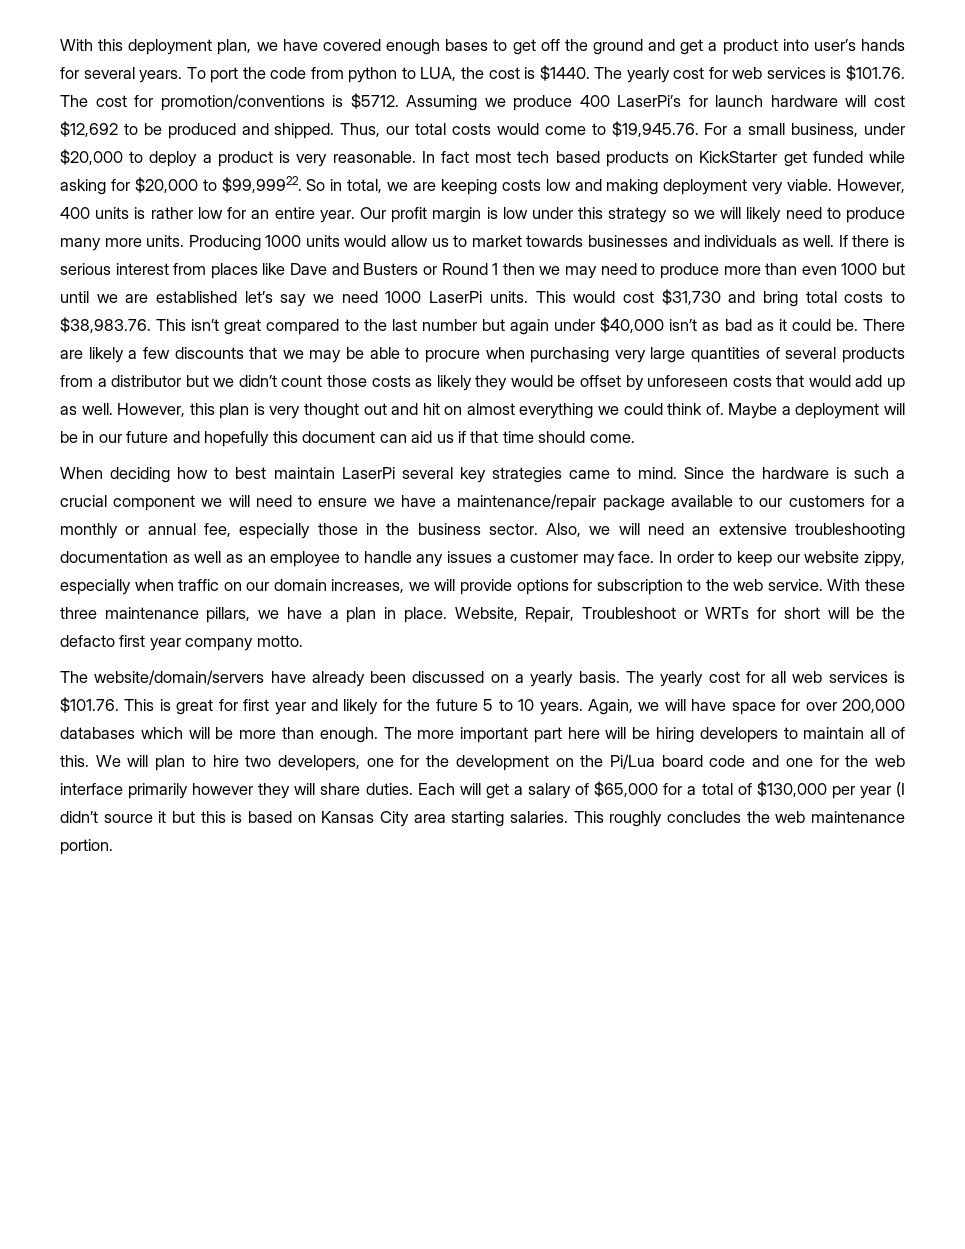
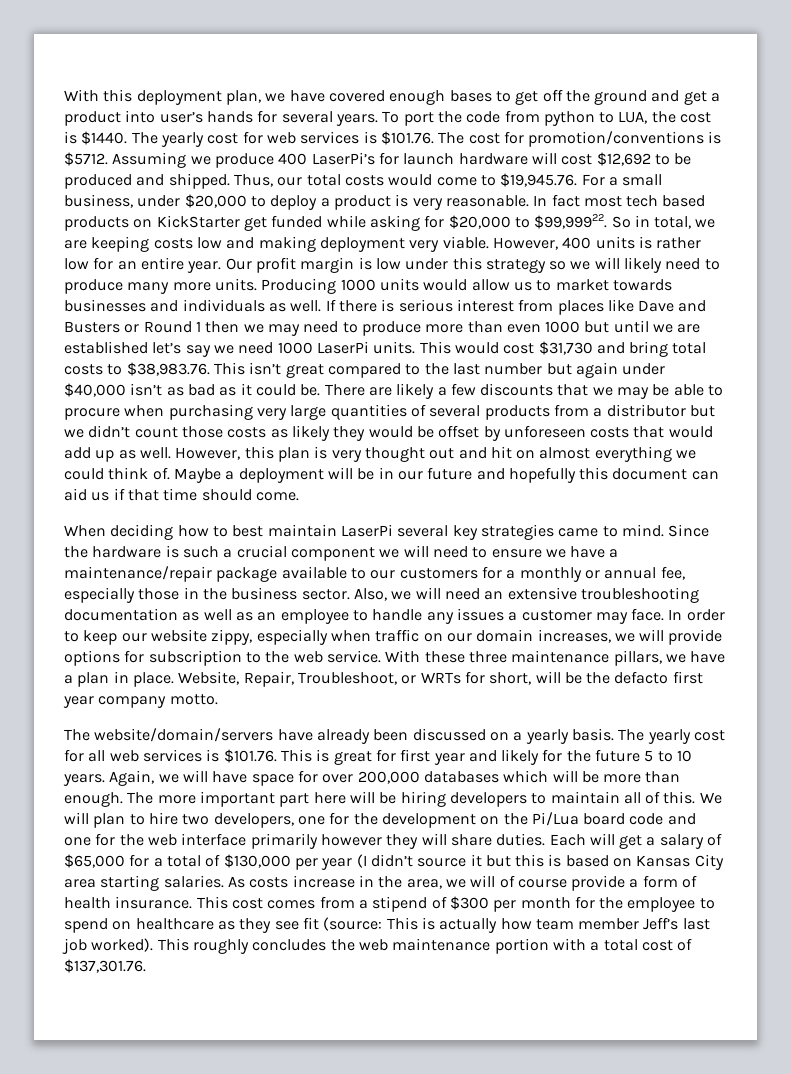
[581,607,676,619] Troubleshoot -> [297,672,397,685] Troubleshoot,
[783,607,820,619] short -> [489,672,532,685] short,
(568, 817) none -> [227,875,698,891] [64,896,715,912] [64,917,710,933] [62,938,154,954] As costs increase in the area, we will of course provide a form of health insurance. This cost comes from a stipend of $300 per month for the employee to spend on healthcare as they see fit (source: This is actually how team member Jeff’s last job worked).
[60,839,113,855] portion. -> [494,938,693,954] [64,959,146,973] portion with a total cost of $137,301.76.

